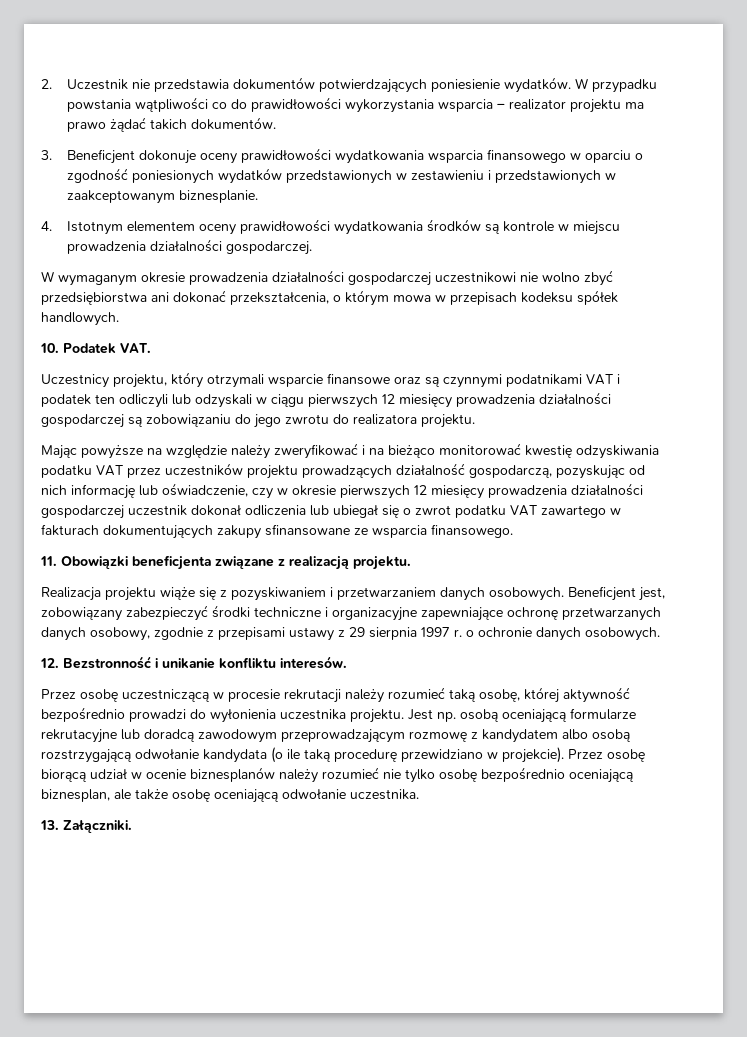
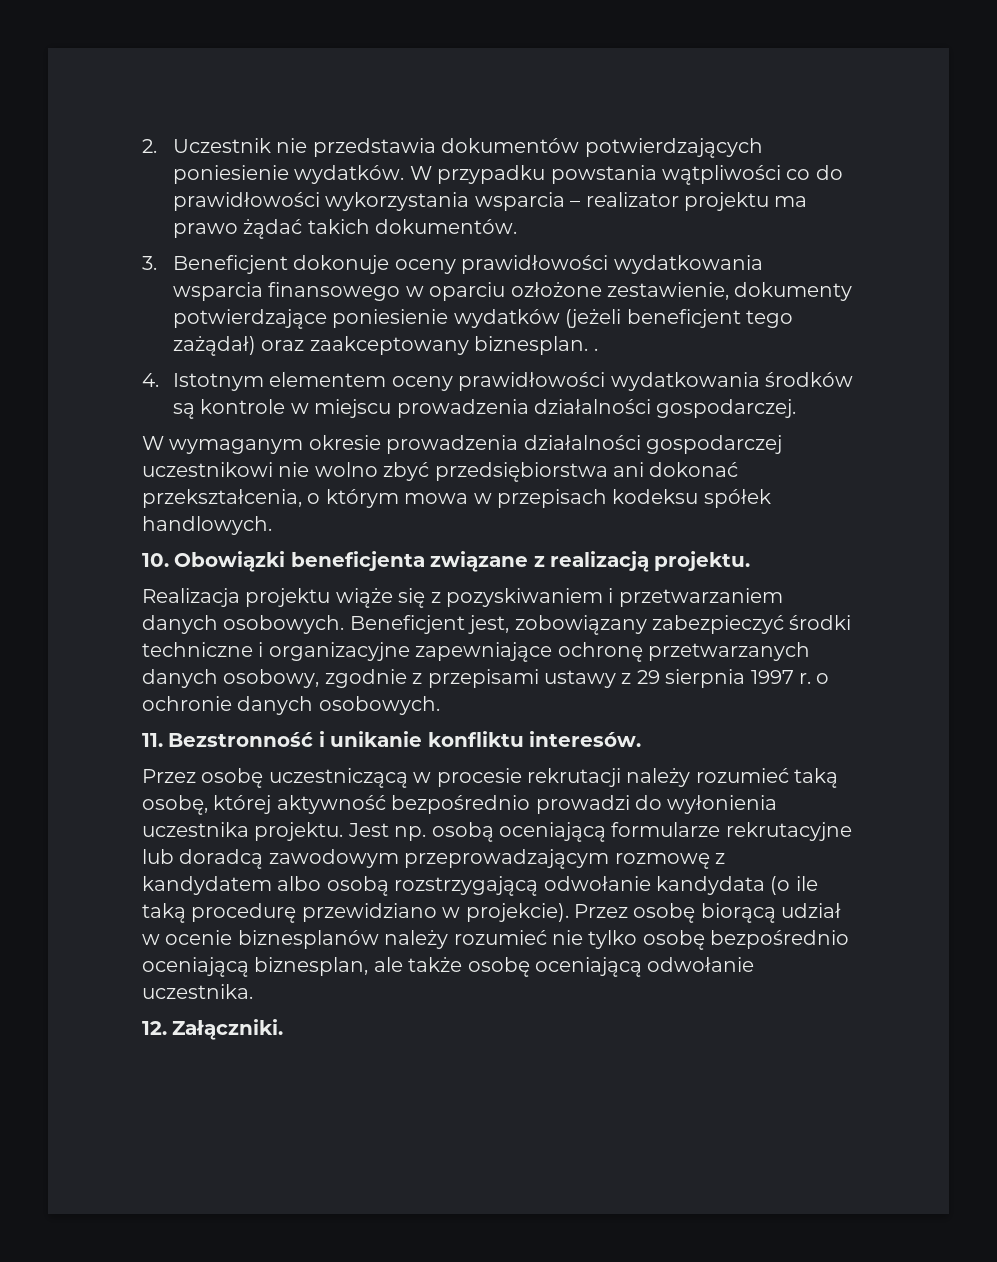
[634,153,643,160] [66,168,616,184] [66,190,258,204] o zgodność poniesionych wydatków przedstawionych w zestawieniu i przedstawionych w zaakceptowanym biznesplanie. -> [510,282,853,301] [172,309,793,329] [172,336,598,356] ozłożone zestawienie, dokumenty potwierdzające poniesienie wydatków (jeżeli beneficjent tego zażądał) oraz zaakceptowany biznesplan. .
[63,343,151,354] [41,372,620,388] [41,392,611,408] [41,414,475,428] [41,443,659,459] [41,463,645,479] [41,483,643,499] [41,505,621,519] [41,524,513,539] [40,556,57,566] Podatek VAT. // Uczestnicy projektu, który otrzymali wsparcie finansowe oraz są czynnymi podatnikami VAT i podatek ten odliczyli lub odzyskali w ciągu pierwszych 12 miesięcy prowadzenia działalności gospodarczej są zobowiązaniu do jego zwrotu do realizatora projektu. // Mając powyższe na względzie należy zweryfikować i na bieżąco monitorować kwestię odzyskiwania podatku VAT przez uczestników projektu prowadzących działalność gospodarczą, pozyskując od nich informację lub oświadczenie, czy w okresie pierwszych 12 miesięcy prowadzenia działalności gospodarczej uczestnik dokonał odliczenia lub ubiegał się o zwrot podatku VAT zawartego w fakturach dokumentujących zakupy sfinansowane ze wsparcia finansowego. // 11. -> (169, 560) none
[40,658,59,668] 12. -> [142,733,163,747] 11.
[40,820,59,830] 13. -> [142,1021,167,1035] 12.

